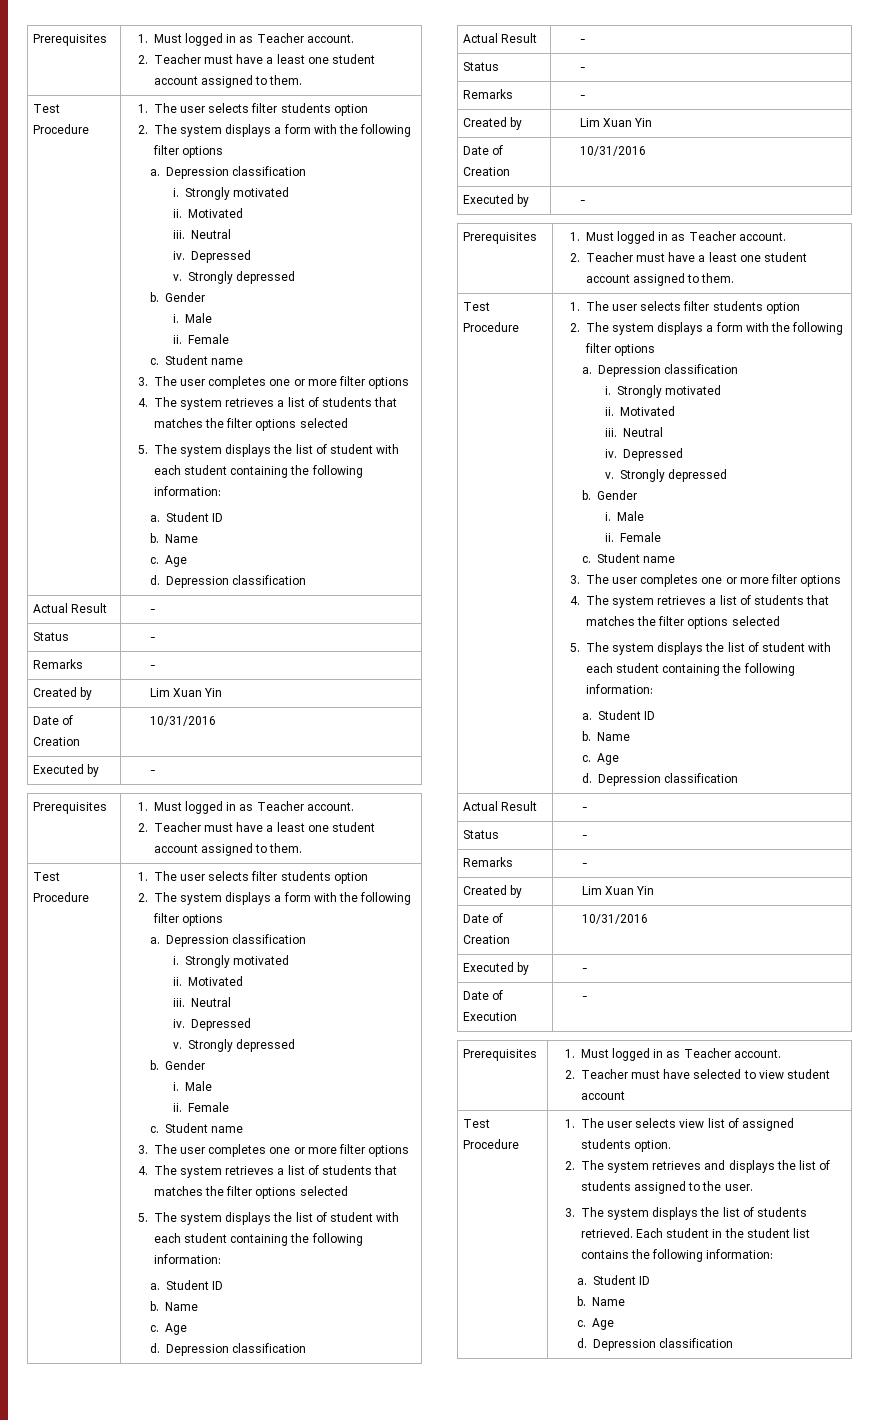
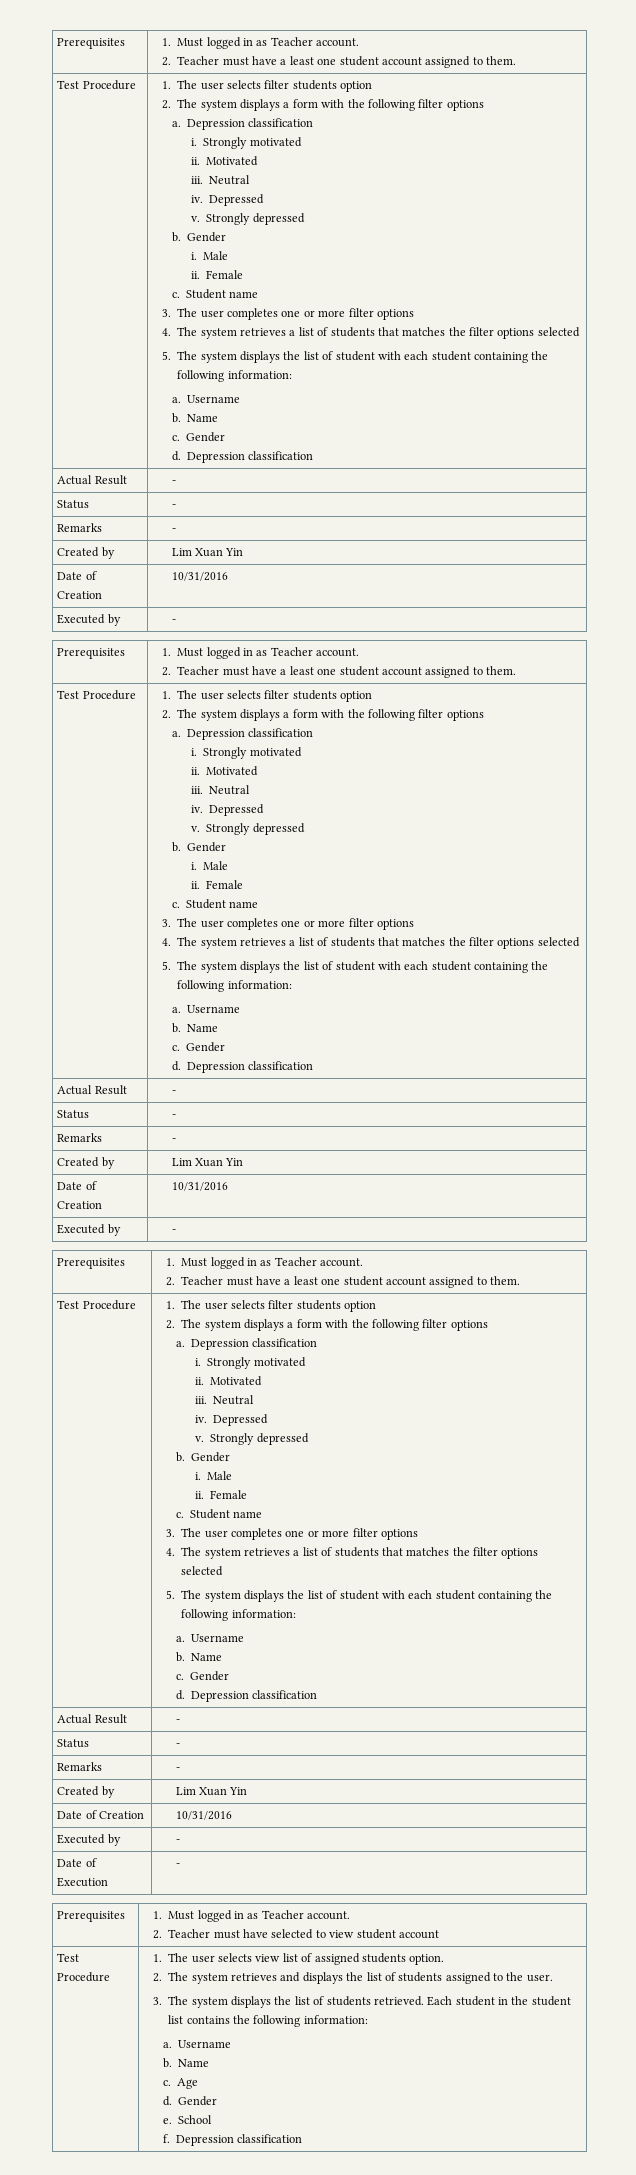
[165,512,223,522] [149,533,198,543] [149,555,187,567] Student ID // b. Name // c. Age -> [186,395,240,403] [171,413,218,423] [171,432,225,442] Username // b. Name // c. Gender
[165,1280,223,1290] [149,1301,198,1311] [149,1323,187,1335] Student ID // b. Name // c. Age -> [186,1005,240,1013] [171,1023,218,1033] [171,1042,225,1052] Username // b. Name // c. Gender
[597,710,655,720] [581,731,630,741] [581,753,619,765] Student ID // b. Name // c. Age -> [190,1634,244,1642] [175,1652,222,1662] [175,1671,229,1681] Username // b. Name // c. Gender
[592,1275,650,1285] [576,1296,625,1306] [576,1318,614,1330] [576,1338,587,1348] Student ID // b. Name // c. Age // d. -> [177,2040,231,2048] [162,2058,209,2068] [162,2078,198,2089] [162,2096,217,2106] [162,2115,212,2124] [162,2134,170,2143] Username // b. Name // c. Age // d. Gender // e. School // f.

